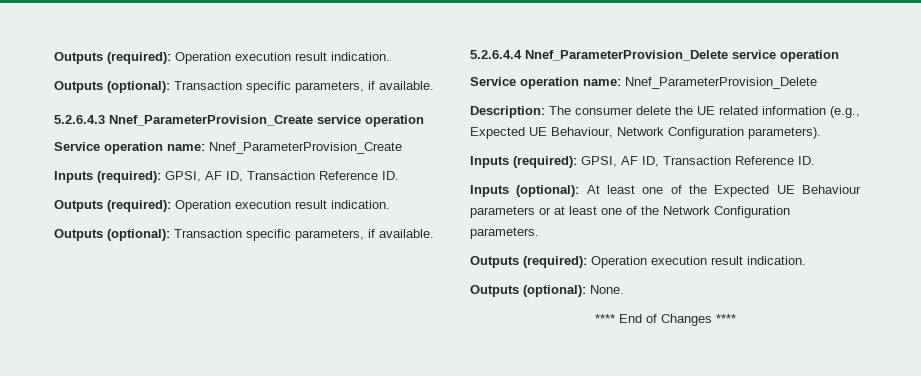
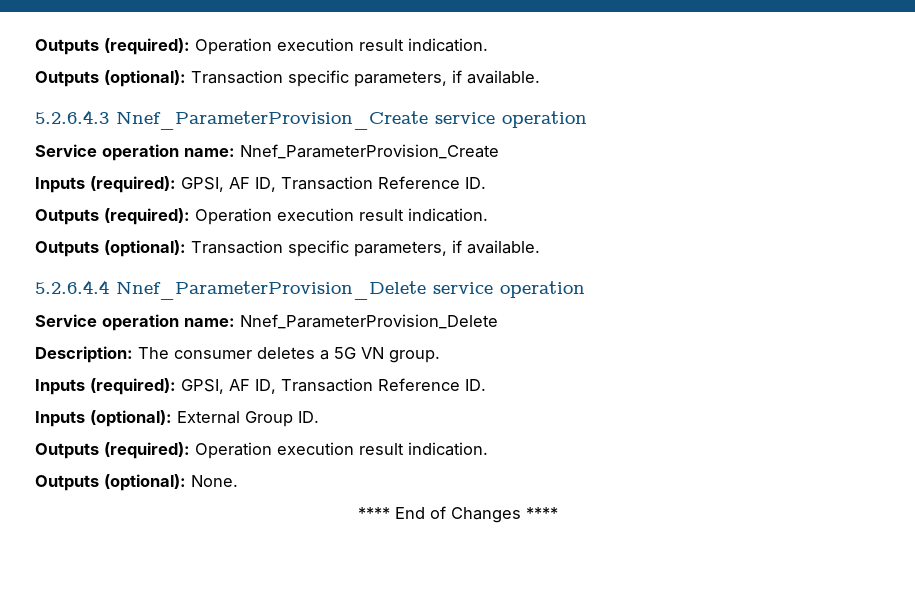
[636,106,860,118] [470,127,821,139] delete the UE related information (e.g., Expected UE Behaviour, Network Configuration parameters). -> [257,347,440,363] deletes a 5G VN group.
[586,185,861,197] [470,206,790,218] [470,227,539,239] At least one of the Expected UE Behaviour parameters or at least one of the Network Configuration parameters. -> [177,411,319,427] External Group ID.

